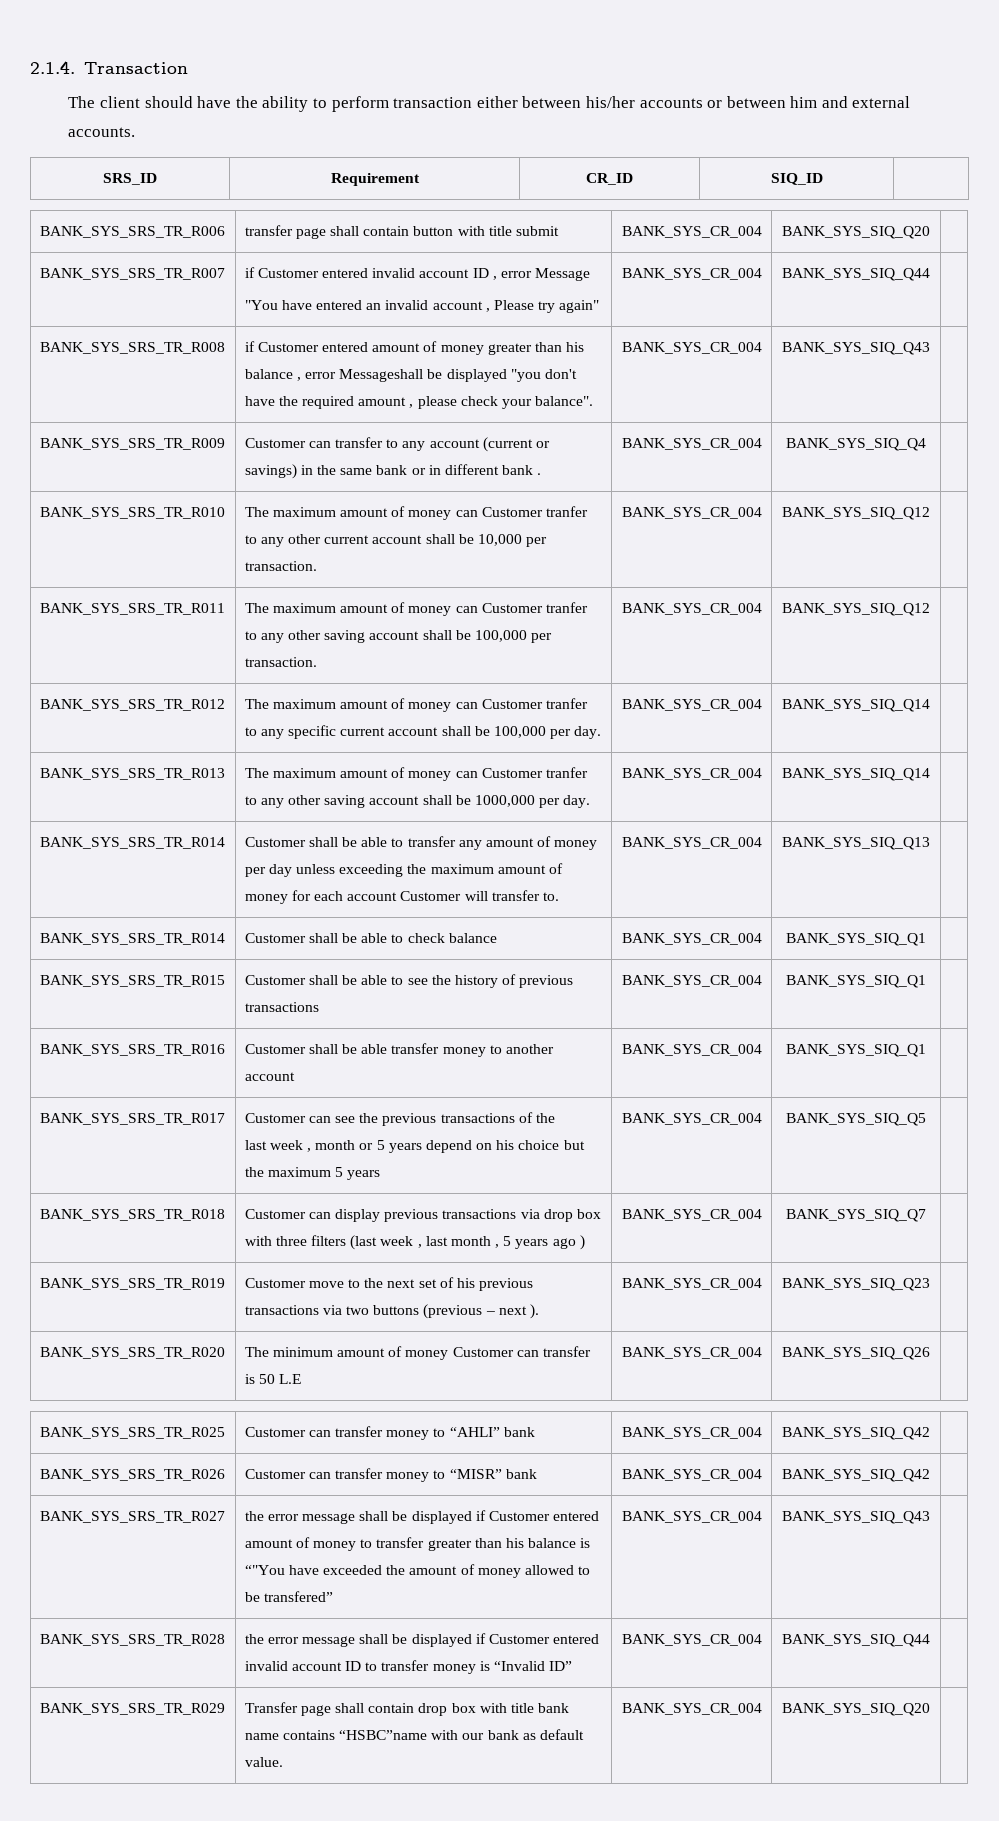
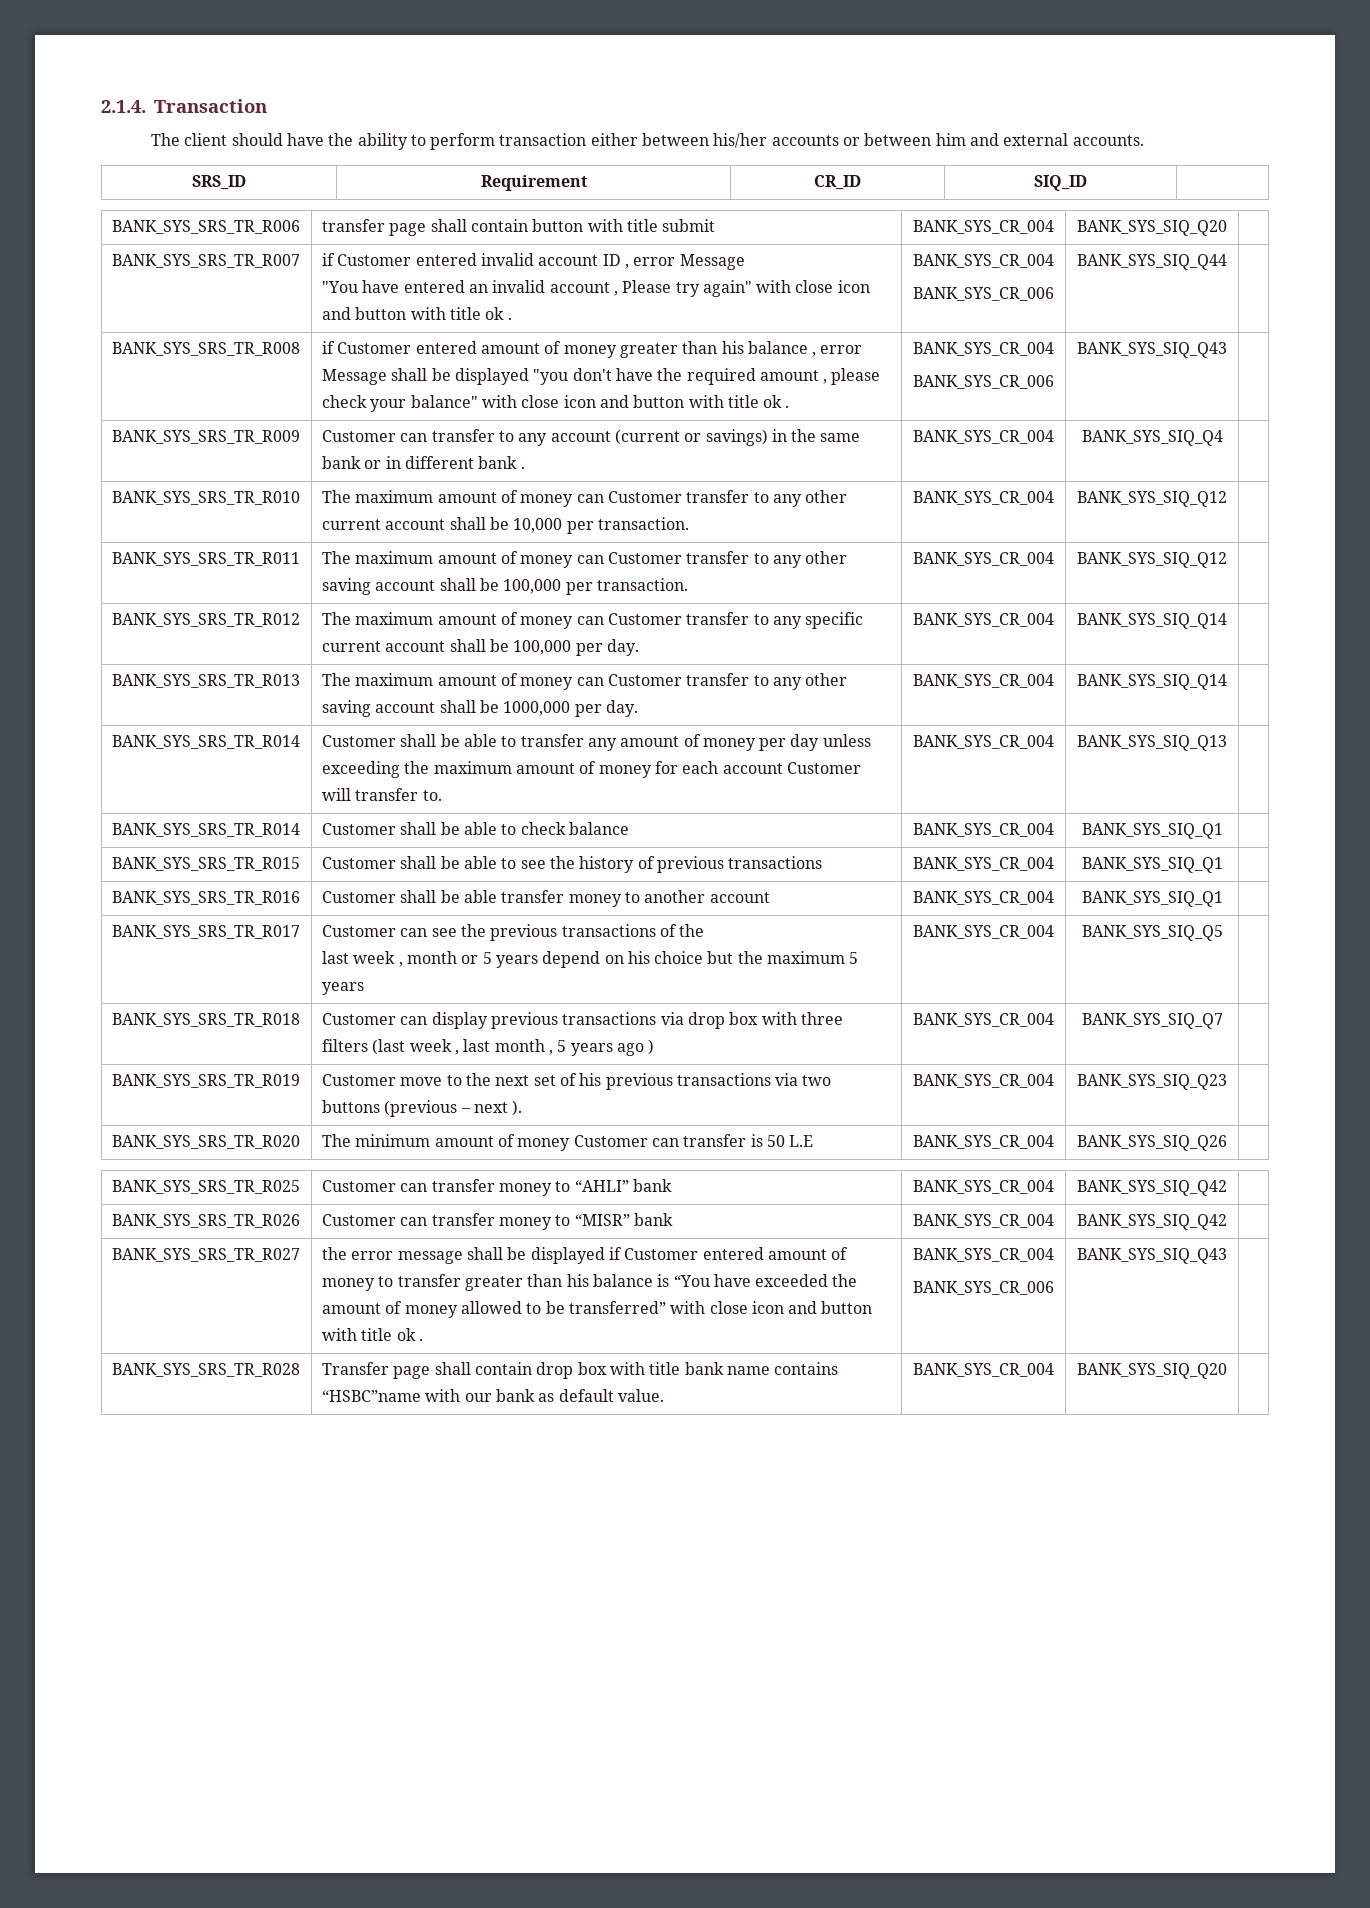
[621,268,762,280] | BANK_SYS_CR_004 -> [756,280,870,293] [321,307,512,320] [913,254,1054,268] [913,287,1054,301] with close icon and button with title ok . | BANK_SYS_CR_004 // BANK_SYS_CR_006
[339,369,424,382] Messageshall -> [321,368,428,385] Message shall
[535,396,594,406] [621,342,762,354] balance". | BANK_SYS_CR_004 -> [410,395,790,408] [913,342,1054,356] [913,375,1054,389] balance" with close icon and button with title ok . | BANK_SYS_CR_004 // BANK_SYS_CR_006
[545,506,588,517] tranfer -> [686,490,750,503] transfer
[545,602,588,613] tranfer -> [686,551,750,564] transfer
[545,698,588,709] tranfer -> [686,612,750,625] transfer
[545,767,588,778] tranfer -> [686,673,750,686] transfer
[244,1565,285,1575] “"You -> [673,1275,710,1287] “You
[263,1591,333,1602] [621,1511,762,1523] transfered” | BANK_SYS_CR_004 -> [568,1301,873,1314] [321,1328,423,1341] [913,1248,1054,1262] [913,1281,1054,1295] transferred” with close icon and button with title ok . | BANK_SYS_CR_004 // BANK_SYS_CR_006
[244,1633,600,1647] [244,1660,573,1674] [621,1634,762,1646] [782,1634,930,1647] [39,1703,225,1715] | the error message shall be displayed if Customer entered invalid account ID to transfer money is “Invalid ID” | BANK_SYS_CR_004 | BANK_SYS_SIQ_Q44 | // BANK_SYS_SRS_TR_R029 -> (300, 1370) none

